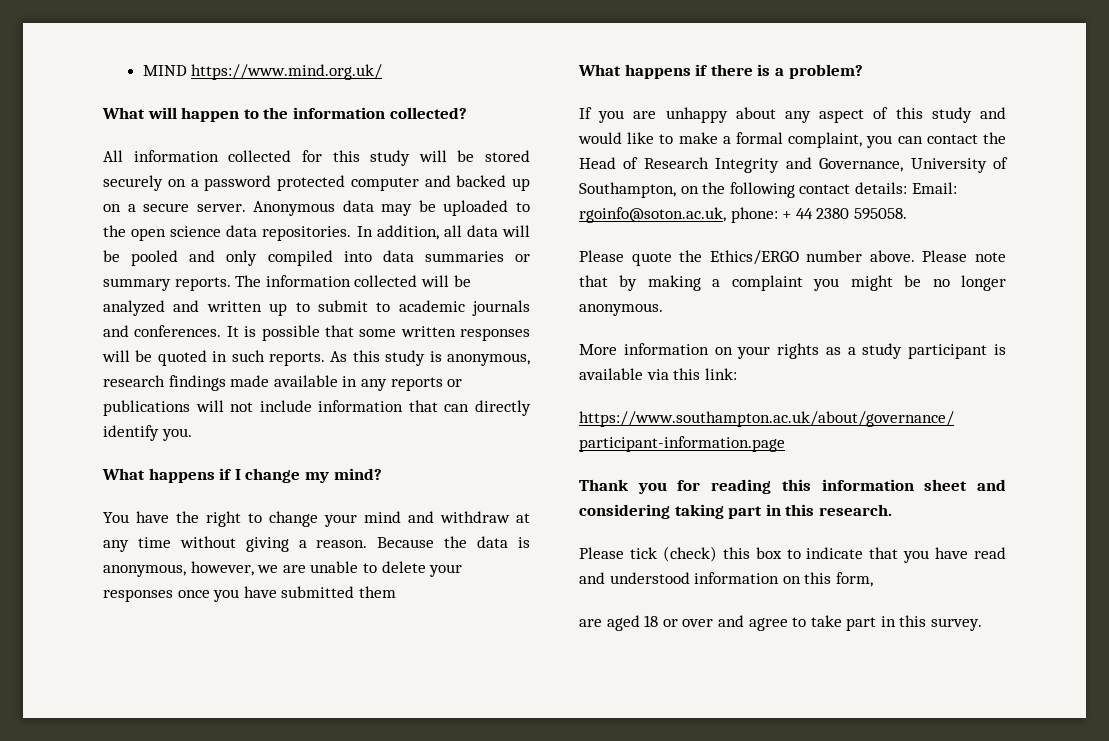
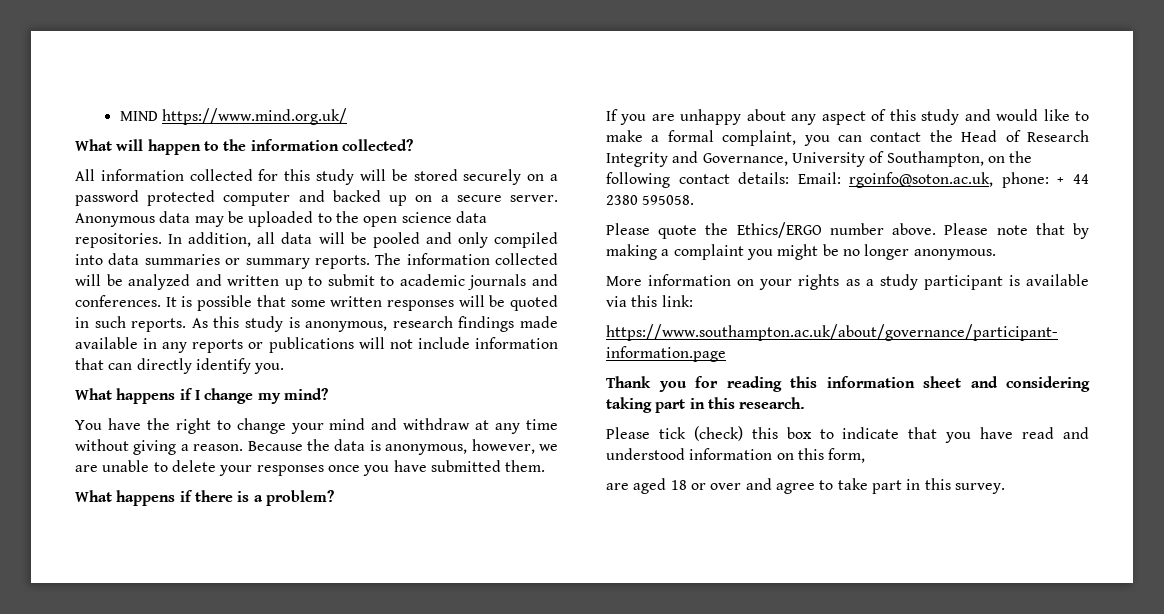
[358,586,396,598] them -> [505,460,546,472] them.

